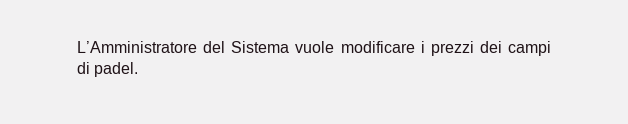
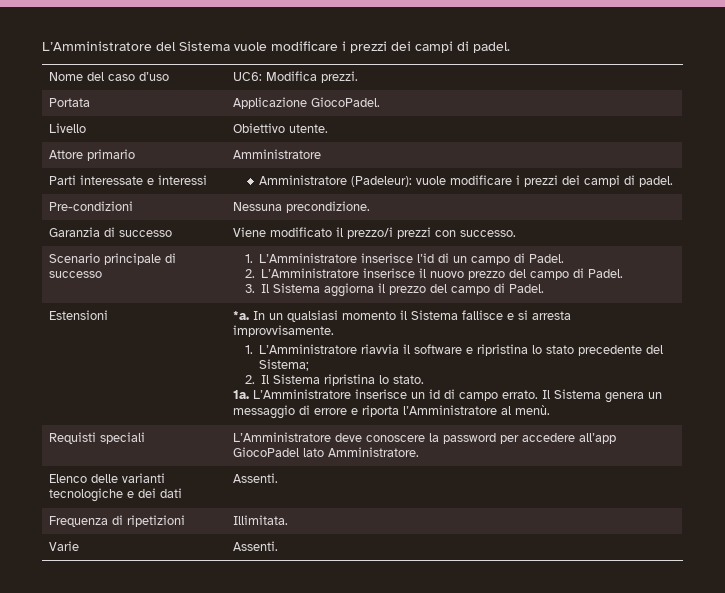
(139, 69) none -> [49,72,170,81] [233,71,359,83] [49,98,91,107] [233,97,381,109] [49,123,87,133] [233,123,329,133] [49,149,136,161] [233,149,322,159] [49,175,208,185] [258,175,673,187] [49,201,134,211] [233,201,371,213] [49,227,173,237] [233,227,517,239] [49,253,177,265] [49,271,103,278] [245,253,565,265] [245,268,624,280] [245,283,545,297] [49,310,109,320] [233,310,572,322] [233,325,335,337] [245,344,664,356] [259,359,310,371] [245,374,425,386] [233,389,663,403] [233,405,551,419] [49,432,146,444] [233,432,617,444] [233,447,420,457] [49,473,166,483] [49,488,183,502] [233,473,279,483] [49,515,186,527] [233,515,289,525] [49,541,80,551] [233,541,279,551] // Nome del caso d’uso | UC6: Modifica prezzi. // Portata | Applicazione GiocoPadel. // Livello | Obiettivo utente. // Attore primario | Amministratore // Parti interessate e interessi | Amministratore (Padeleur): vuole modificare i prezzi dei campi di padel. // Pre-condizioni | Nessuna precondizione. // Garanzia di successo | Viene modificato il prezzo/i prezzi con successo. // Scenario principale di successo | 1. L’Amministratore inserisce l’id di un campo di Padel. // 2. L’Amministratore inserisce il nuovo prezzo del campo di Padel. // 3. Il Sistema aggiorna il prezzo del campo di Padel. // Estensioni | *a. In un qualsiasi momento il Sistema fallisce e si arresta improvvisamente. // 1. L’Amministratore riavvia il software e ripristina lo stato precedente del Sistema; // 2. Il Sistema ripristina lo stato. // 1a. L’Amministratore inserisce un id di campo errato. Il Sistema genera un messaggio di errore e riporta l’Amministratore al menù. // Requisti speciali | L’Amministratore deve conoscere la password per accedere all’app GiocoPadel lato Amministratore. // Elenco delle varianti tecnologiche e dei dati | Assenti. // Frequenza di ripetizioni | Illimitata. // Varie | Assenti.

